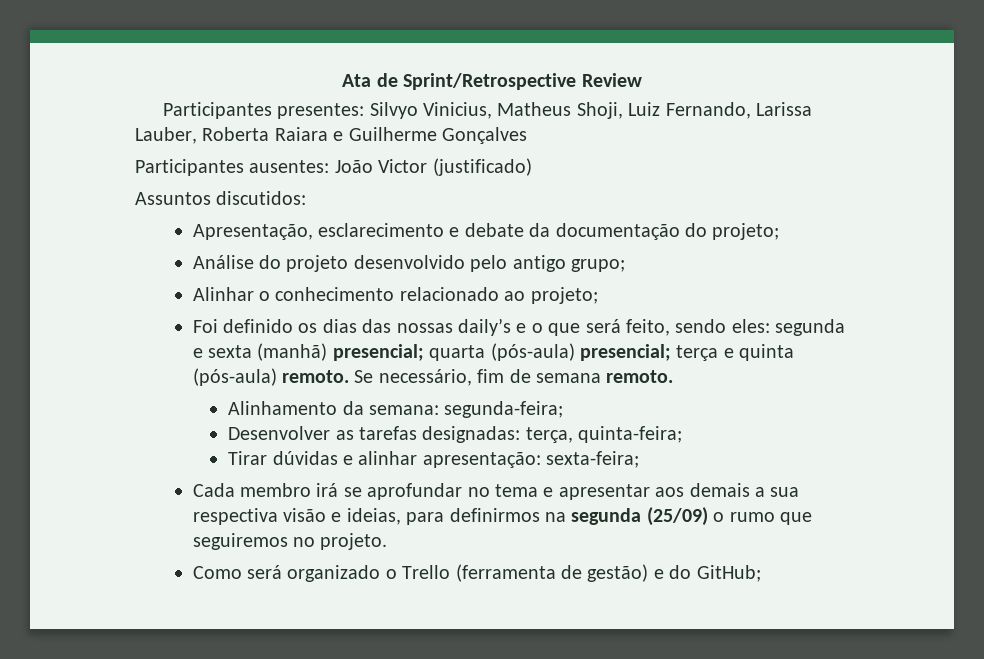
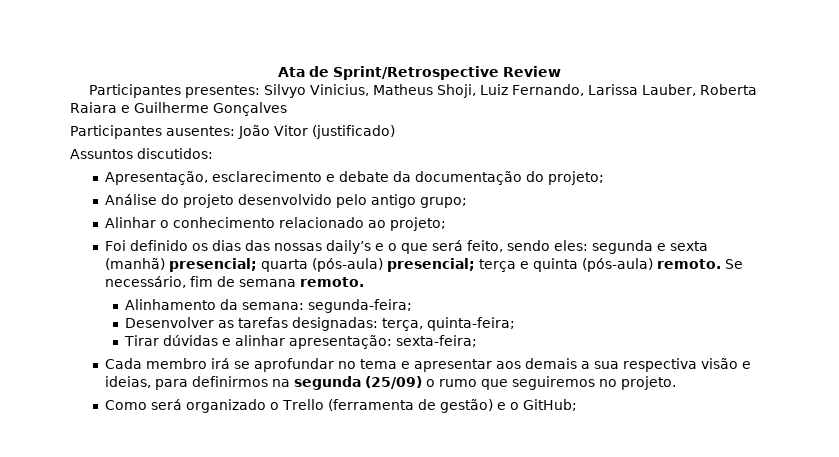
[378,159,428,173] Victor -> [274,125,308,136] Vitor
[669,565,692,579] do -> [510,402,520,410] o

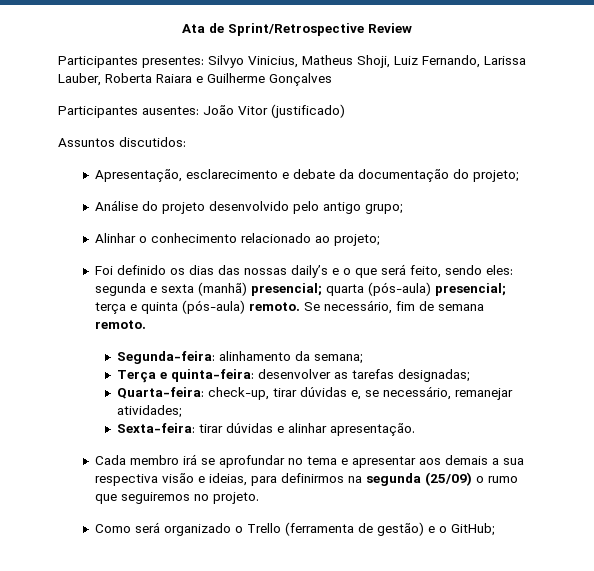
[125,299,413,313] [125,317,516,331] [124,335,160,346] Alinhamento da semana: segunda-feira; // Desenvolver as tarefas designadas: terça, quinta-feira; // Tirar -> [116,351,363,364] [116,369,470,383] [116,386,513,400] [116,405,182,418] [116,423,223,433] Segunda-feira: alinhamento da semana; // Terça e quinta-feira: desenvolver as tarefas designadas; // Quarta-feira: check-up, tirar dúvidas e, se necessário, remanejar atividades; // Sexta-feira: tirar
[289,335,478,349] apresentação: sexta-feira; -> [329,423,415,436] apresentação.

